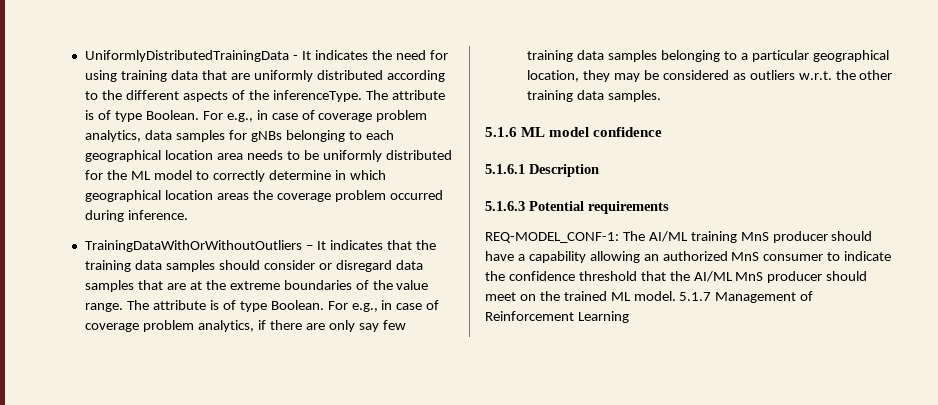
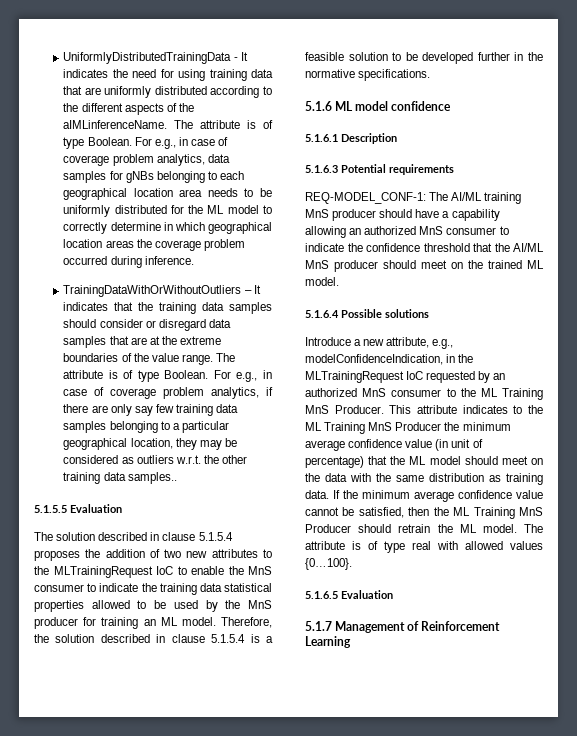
[272,90,362,102] inferenceType. -> [63,120,168,129] aIMLinferenceName.
[608,90,662,102] samples. -> [127,472,177,484] [34,504,122,513] [34,532,233,541] [34,549,272,561] [34,566,272,578] [34,583,272,595] [34,600,272,612] [34,617,272,629] [34,634,273,643] [305,52,543,64] [305,69,431,81] samples.. // 5.1.5.5 Evaluation // The solution described in clause 5.1.5.4 proposes the addition of two new attributes to the MLTrainingRequest IoC to enable the MnS consumer to indicate the training data statistical properties allowed to be used by the MnS producer for training an ML model. Therefore, the solution described in clause 5.1.5.4 is a feasible solution to be developed further in the normative specifications.
(676, 296) none -> [305,309,429,318] [305,337,454,349] [305,354,474,365] [305,371,506,383] [305,388,543,400] [305,405,543,414] [305,422,511,434] [305,439,483,451] [305,456,543,468] [305,473,543,485] [305,490,543,502] [305,507,543,519] [305,524,543,533] [305,541,543,553] [305,558,352,570] [305,590,393,599] // 5.1.6.4 Possible solutions // Introduce a new attribute, e.g., modelConfidenceIndication, in the MLTrainingRequest IoC requested by an authorized MnS consumer to the ML Training MnS Producer. This attribute indicates to the ML Training MnS Producer the minimum average confidence value (in unit of percentage) that the ML model should meet on the data with the same distribution as training data. If the minimum average confidence value cannot be satisfied, then the ML Training MnS Producer should retrain the ML model. The attribute is of type real with allowed values {0…100}. // 5.1.6.5 Evaluation //

